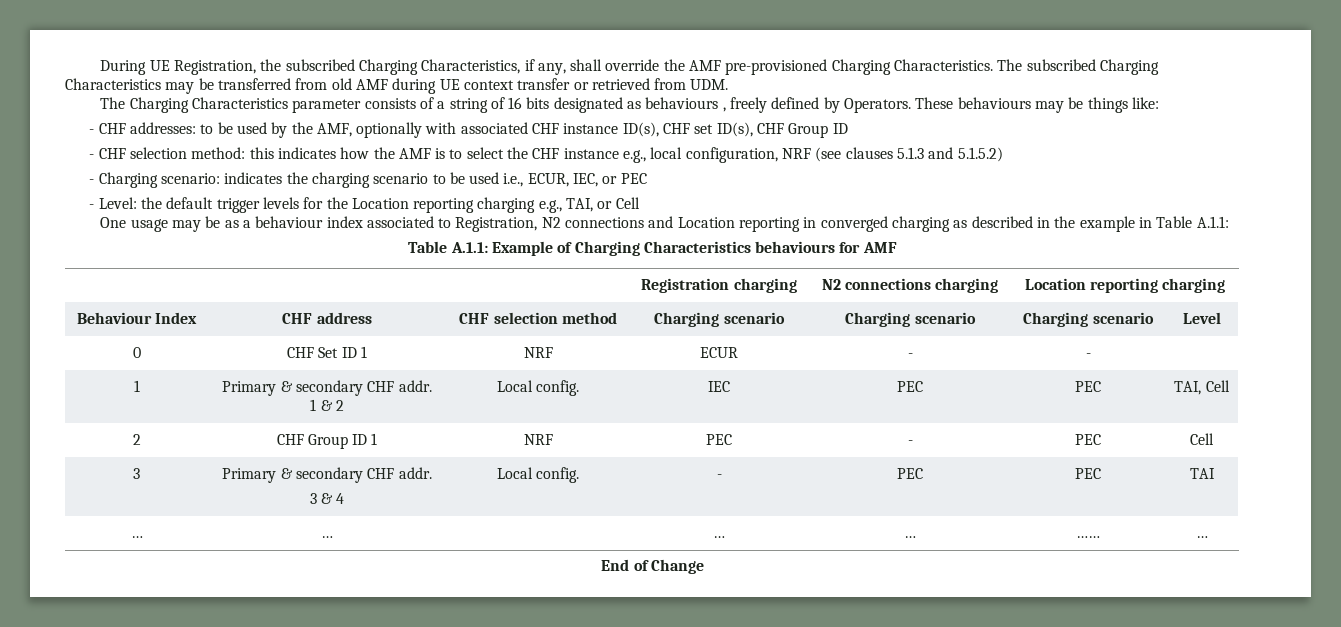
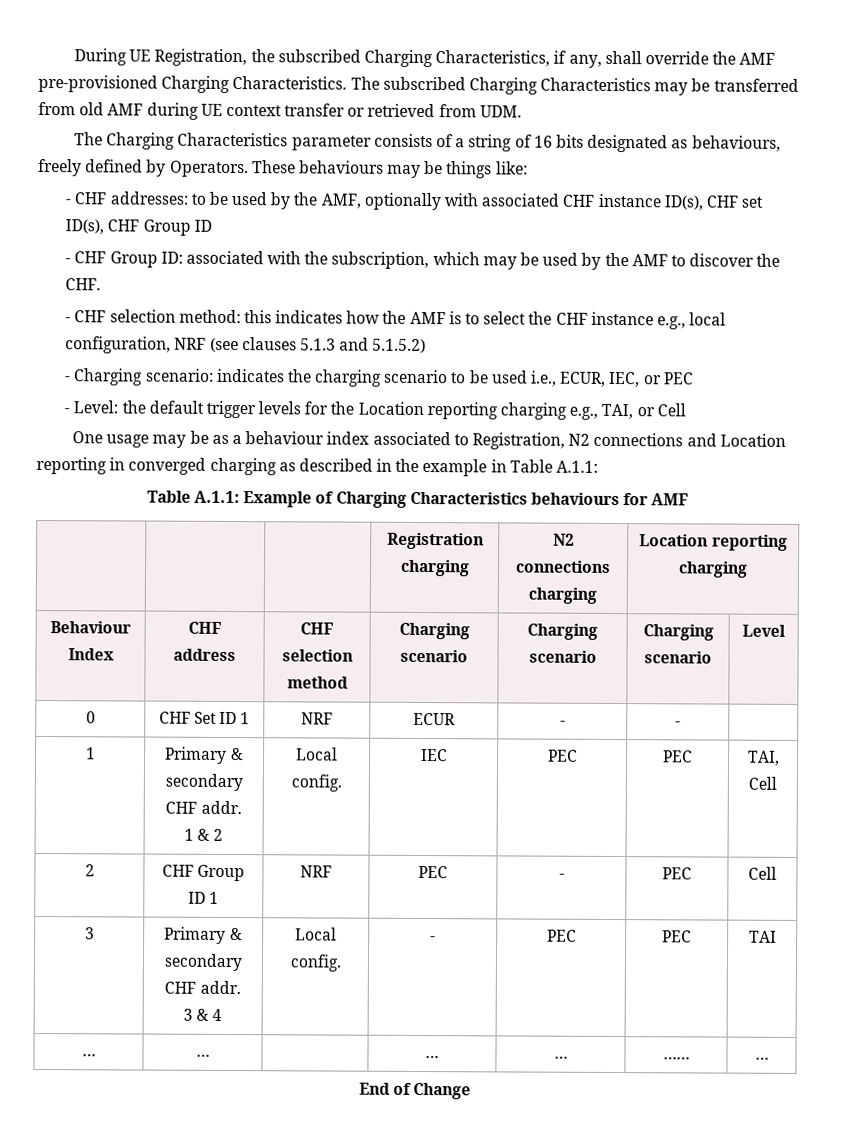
[645,97,726,112] behaviours , -> [691,135,781,152] behaviours,
(848, 128) none -> [65,250,781,270] [65,278,102,291] // - CHF Group ID: associated with the subscription, which may be used by the AMF to discover the CHF.

